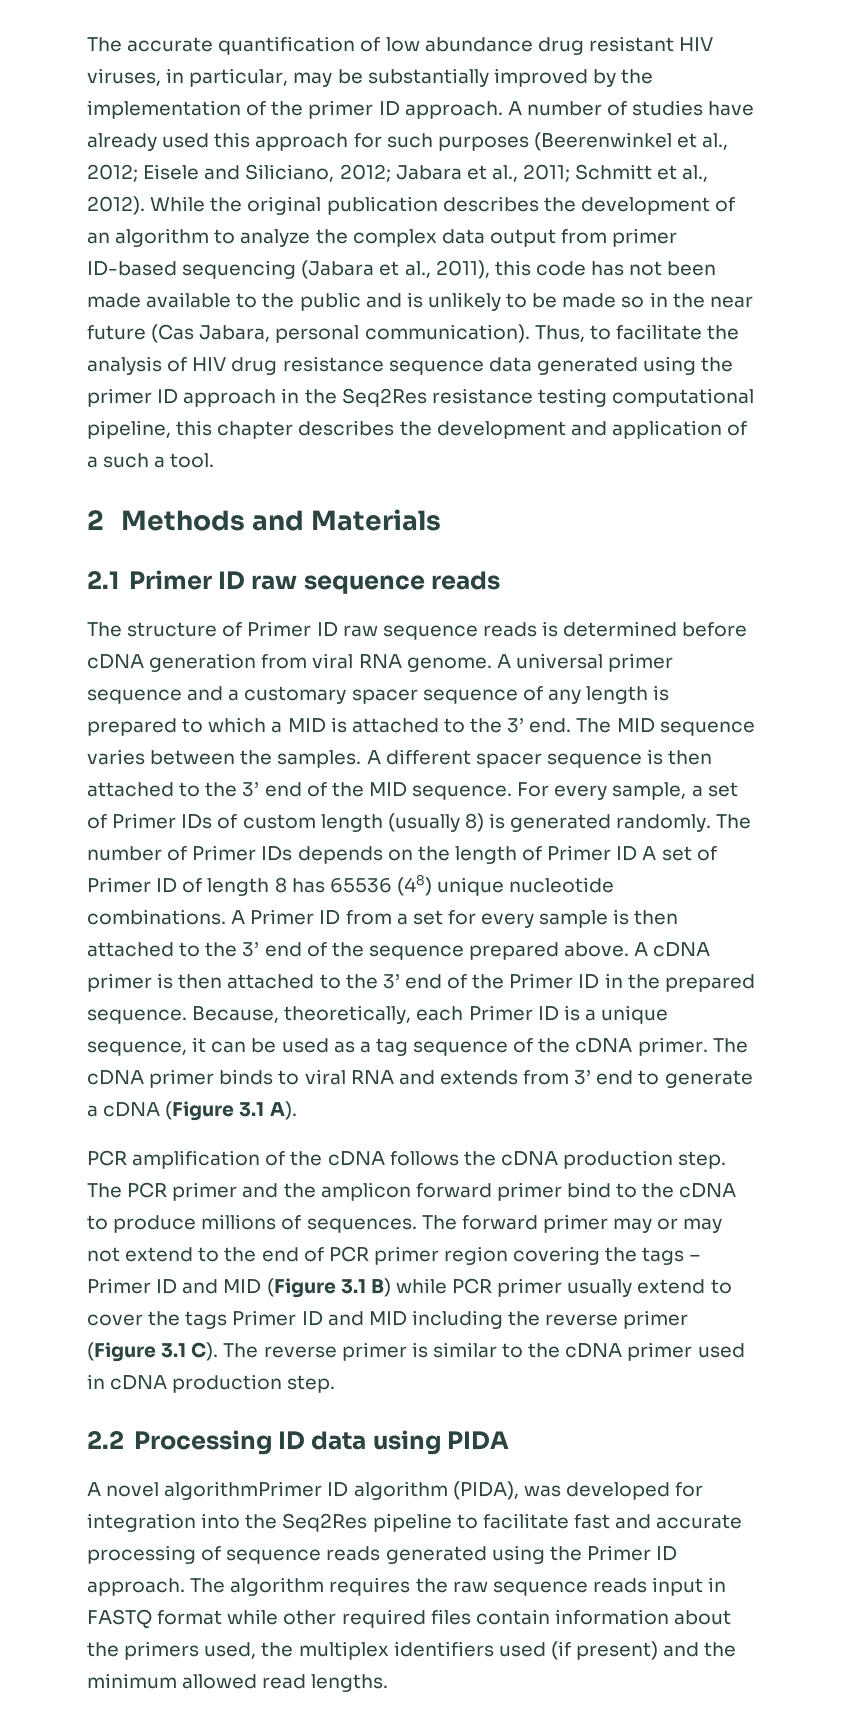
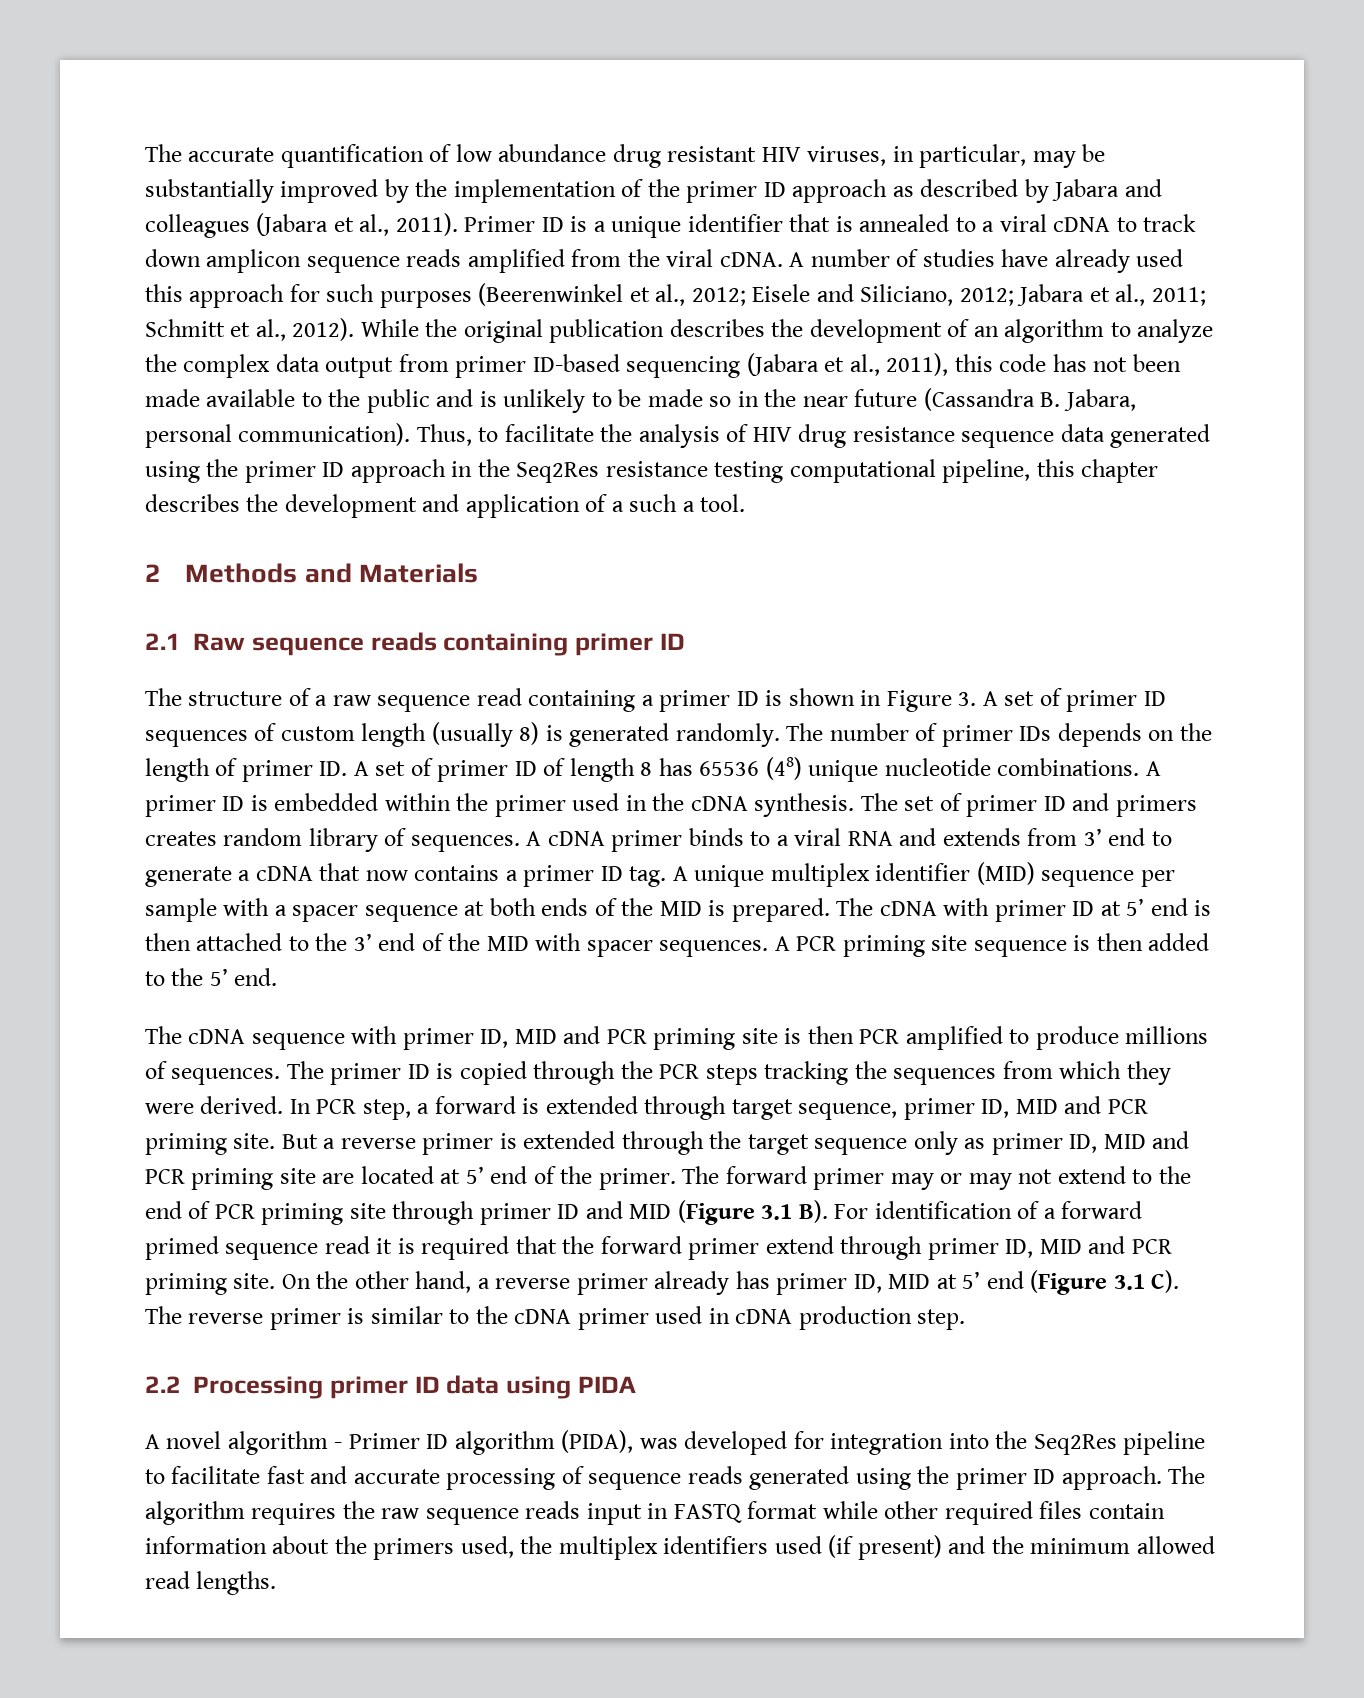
[404,101,503,119] approach. -> [792,179,1162,203] [145,213,1197,238] [145,249,783,273] approach as described by Jabara and colleagues (Jabara et al., 2011). Primer ID is a unique identifier that is annealed to a viral cDNA to track down amplicon sequence reads amplified from the viral cDNA.
[151,324,195,343] (Cas -> [923,388,1061,411] (Cassandra B.
[128,570,501,594] Primer ID raw sequence reads -> [193,632,685,656] Raw sequence reads containing primer ID
[247,621,748,640] [87,653,674,672] [87,685,670,704] [87,717,755,736] [87,749,713,768] [87,781,738,800] [87,813,213,829] Primer ID raw sequence reads is determined before cDNA generation from viral RNA genome. A universal primer sequence and a customary spacer sequence of any length is prepared to which a MID is attached to the 3’ end. The MID sequence varies between the samples. A different spacer sequence is then attached to the 3’ end of the MID sequence. For every sample, a set of Primer IDs -> [315,688,1166,712] [145,730,248,747] a raw sequence read containing a primer ID is shown in Figure 3. A set of primer ID sequences
[192,845,257,861] Primer -> [941,725,1013,747] primer
[547,845,717,861] [87,877,151,893] Primer ID A set of Primer -> [241,758,509,782] primer ID. A set of primer
[250,909,679,928] [87,941,711,960] [87,973,755,992] [87,1005,669,1024] [87,1037,748,1056] Primer ID from a set for every sample is then attached to the 3’ end of the sequence prepared above. A cDNA primer is then attached to the 3’ end of the Primer ID in the prepared sequence. Because, theoretically, each Primer ID is a unique sequence, it can be used as a tag sequence of the cDNA primer. The -> [145,793,1197,817] [145,828,542,852] primer ID is embedded within the primer used in the cDNA synthesis. The set of primer ID and primers creates random library of sequences. A
(300, 1077) none -> [776,835,789,846] a
[165,1101,297,1121] [87,1150,727,1169] [87,1182,737,1201] (Figure 3.1 A). // PCR amplification of the cDNA follows the cDNA production step. The PCR primer and the amplicon forward primer bind to the cDNA -> [319,862,1175,887] [145,898,1212,922] [145,933,1210,957] [145,968,278,986] [145,1026,1003,1050] that now contains a primer ID tag. A unique multiplex identifier (MID) sequence per sample with a spacer sequence at both ends of the MID is prepared. The cDNA with primer ID at 5’ end is then attached to the 3’ end of the MID with spacer sequences. A PCR priming site sequence is then added to the 5’ end. // The cDNA sequence with primer ID, MID and PCR priming site is then PCR amplified
(457, 1222) none -> [330,1061,1171,1085] [145,1096,1148,1120] [145,1131,1190,1155] [145,1166,720,1190] primer ID is copied through the PCR steps tracking the sequences from which they were derived. In PCR step, a forward is extended through target sequence, primer ID, MID and PCR priming site. But a reverse primer is extended through the target sequence only as primer ID, MID and PCR priming site are located at 5’ end of the primer. The
[373,1246,700,1265] [87,1278,151,1294] primer region covering the tags – Primer -> [261,1201,551,1225] priming site through primer
[370,1278,732,1297] [87,1310,689,1329] B) while PCR primer usually extend to cover the tags Primer ID and MID including the reverse primer -> [798,1200,1143,1223] [145,1236,1172,1260] [145,1271,1024,1295] B). For identification of a forward primed sequence read it is required that the forward primer extend through primer ID, MID and PCR priming site. On the other hand, a reverse primer already has primer ID, MID at 5’ end
(272, 1442) none -> [329,1376,408,1399] primer
[164,1481,323,1500] algorithmPrimer -> [227,1431,420,1455] algorithm - Primer
[586,1545,651,1561] Primer -> [955,1468,1027,1490] primer

